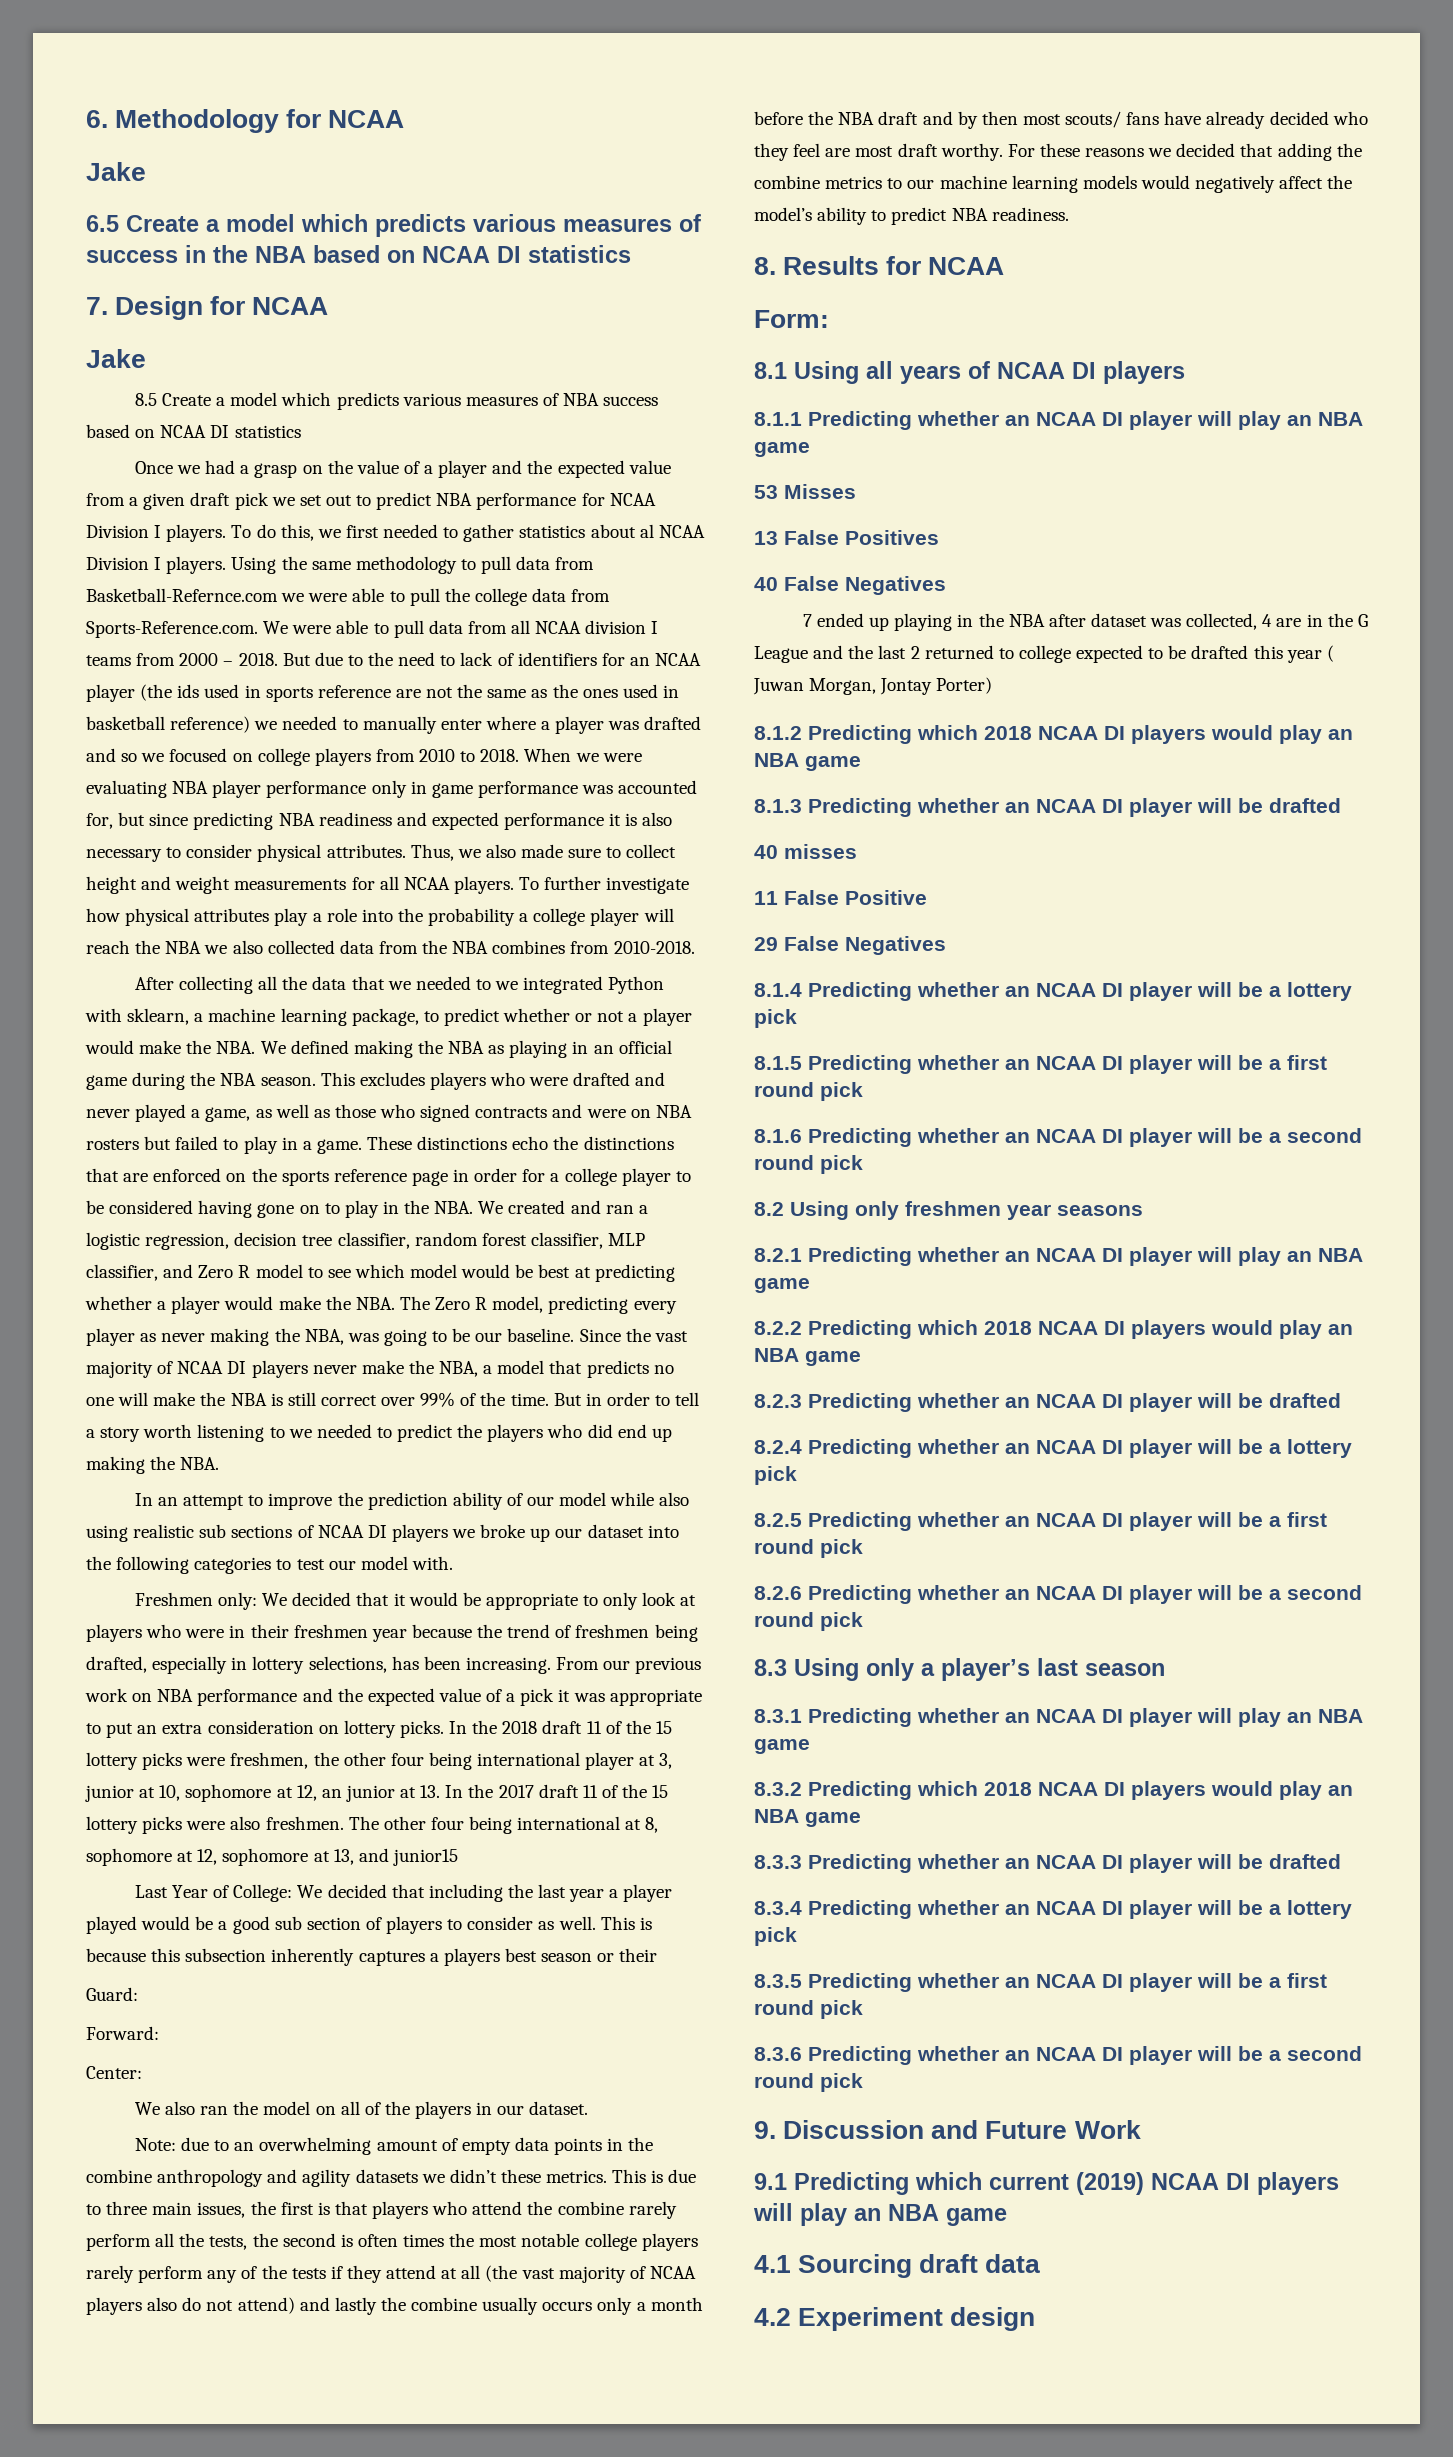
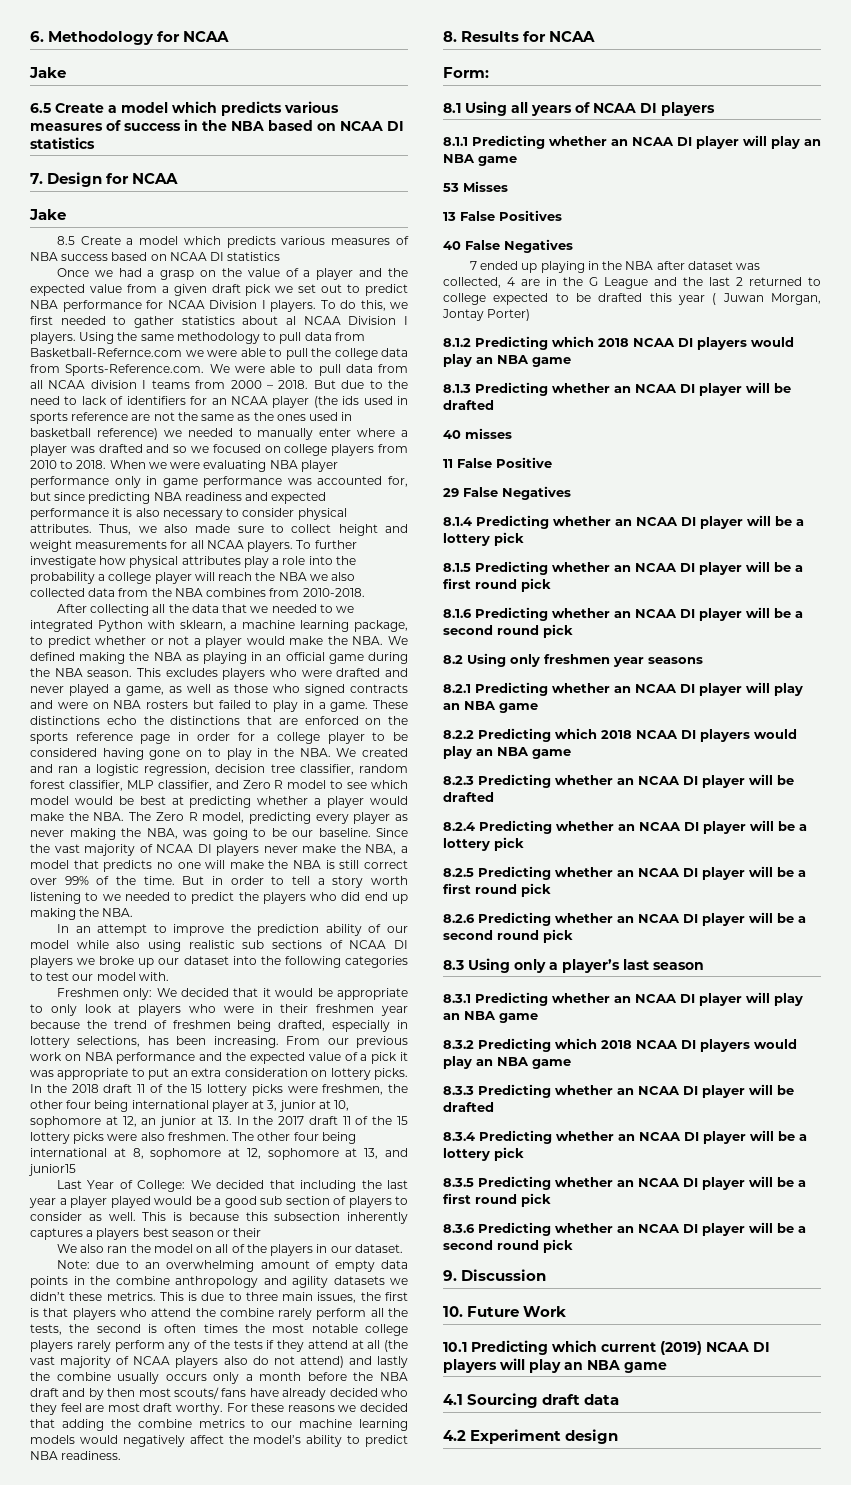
[86,1987,138,2001] [86,2026,159,2040] [86,2066,142,2079] // Guard: // Forward: // Center: -> (262, 1232) none
[931,2120,979,2139] and -> [443,1306,463,1317] // 10.
[754,2173,787,2190] 9.1 -> [443,1342,467,1352] 10.1

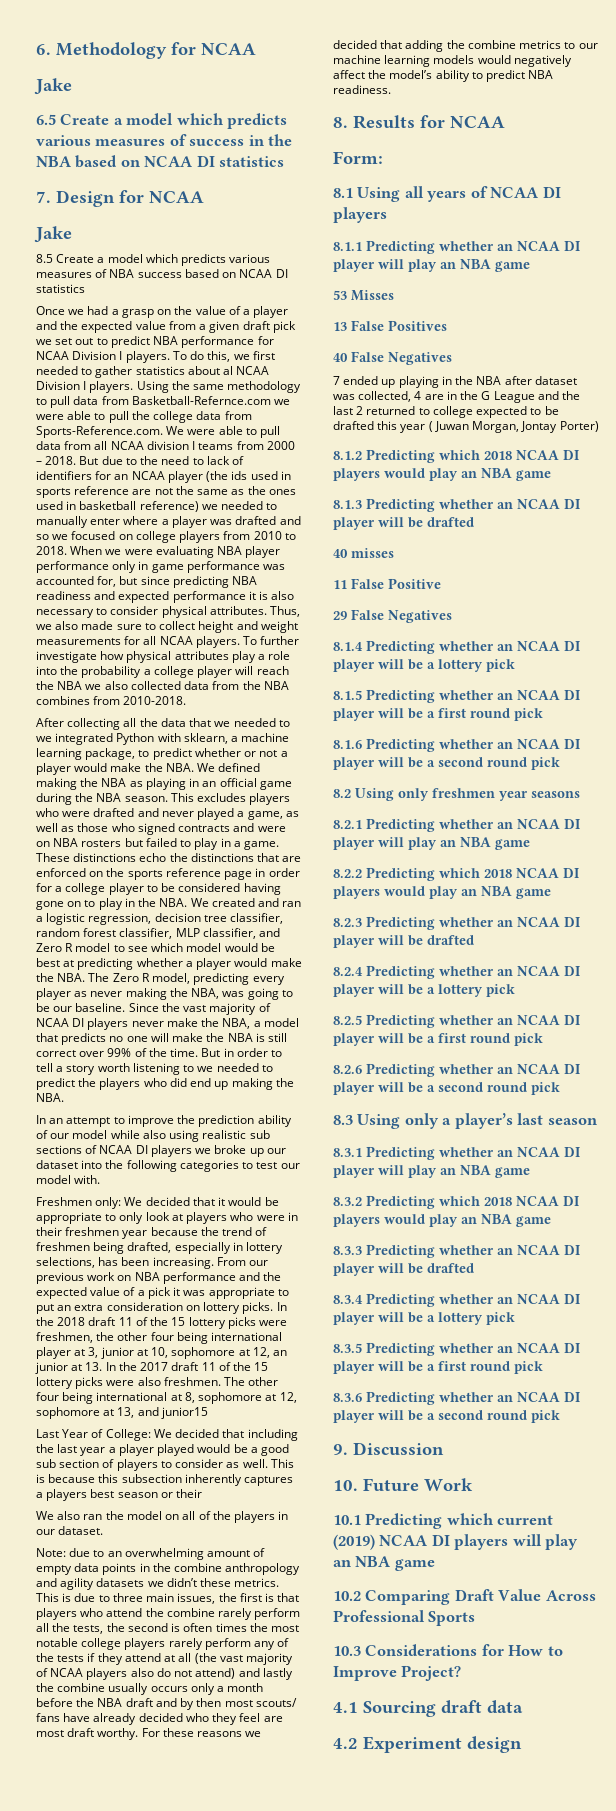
(667, 1367) none -> [333,1589,596,1605] [333,1610,476,1626] [333,1644,563,1656] [333,1665,462,1681] // 10.2 Comparing Draft Value Across Professional Sports // 10.3 Considerations for How to Improve Project?

